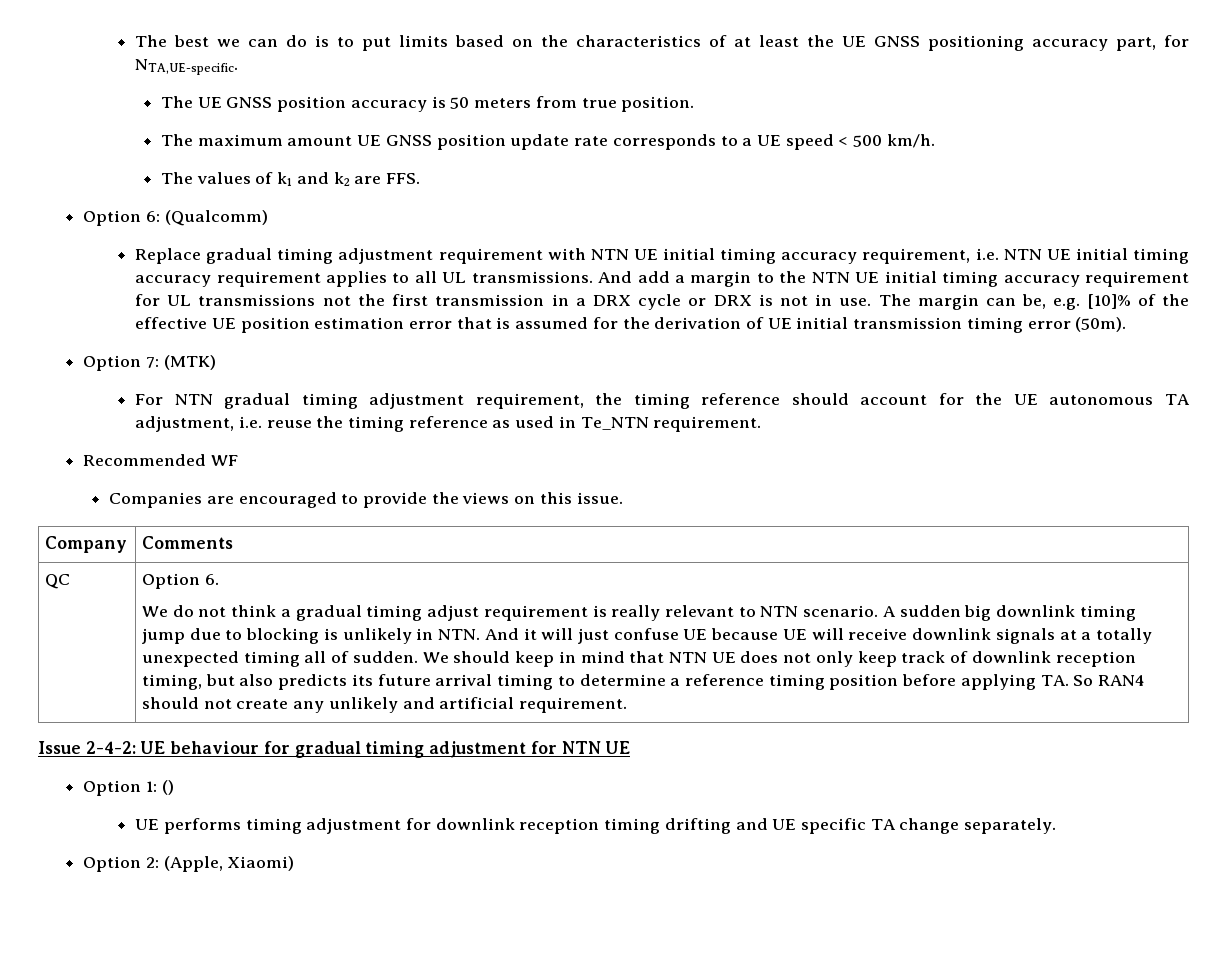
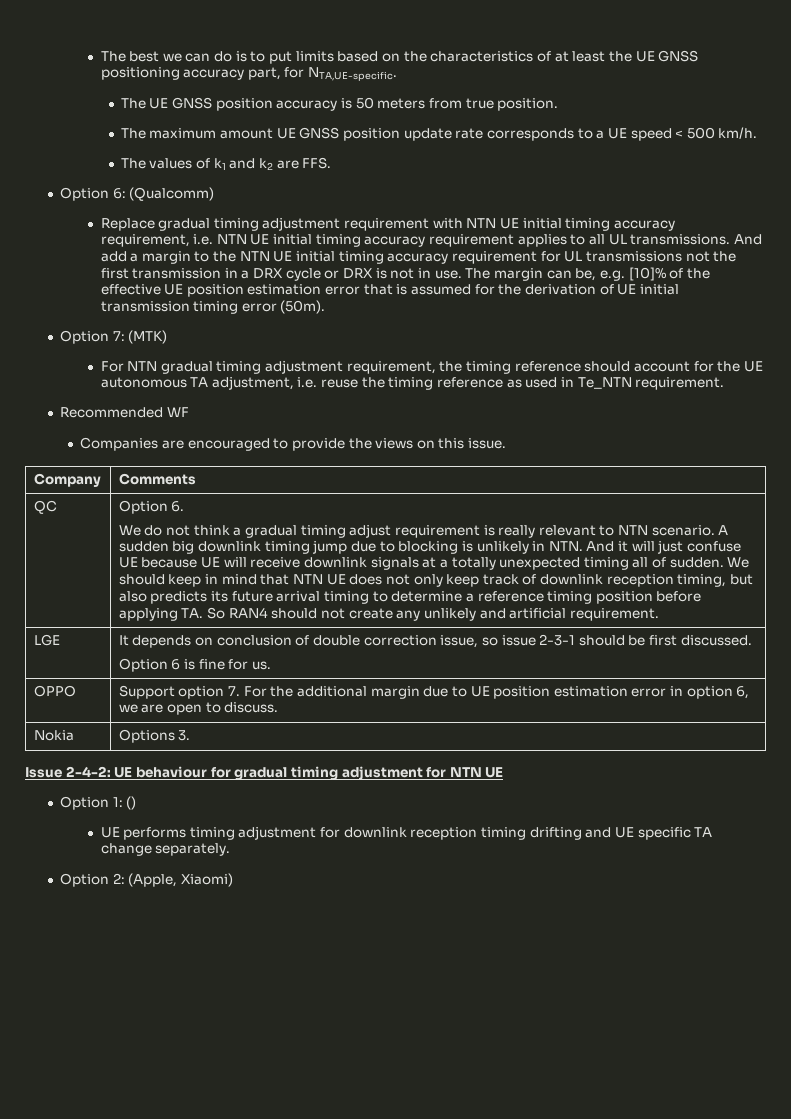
(628, 705) none -> [33,634,60,646] [118,634,752,648] [118,658,271,672] [33,685,76,697] [118,685,750,699] [118,702,279,715] [33,730,74,741] [118,729,191,743] // LGE | It depends on conclusion of double correction issue, so issue 2-3-1 should be first discussed. // Option 6 is fine for us. // OPPO | Support option 7. For the additional margin due to UE position estimation error in option 6, we are open to discuss. // Nokia | Options 3.

